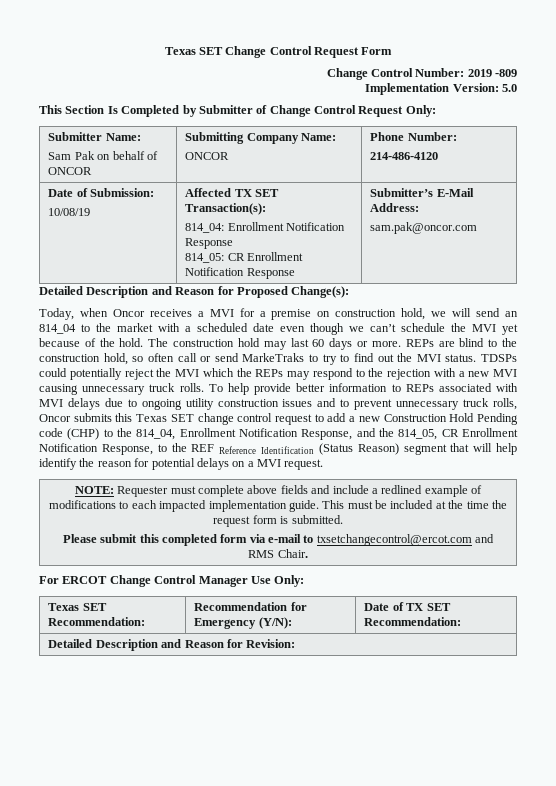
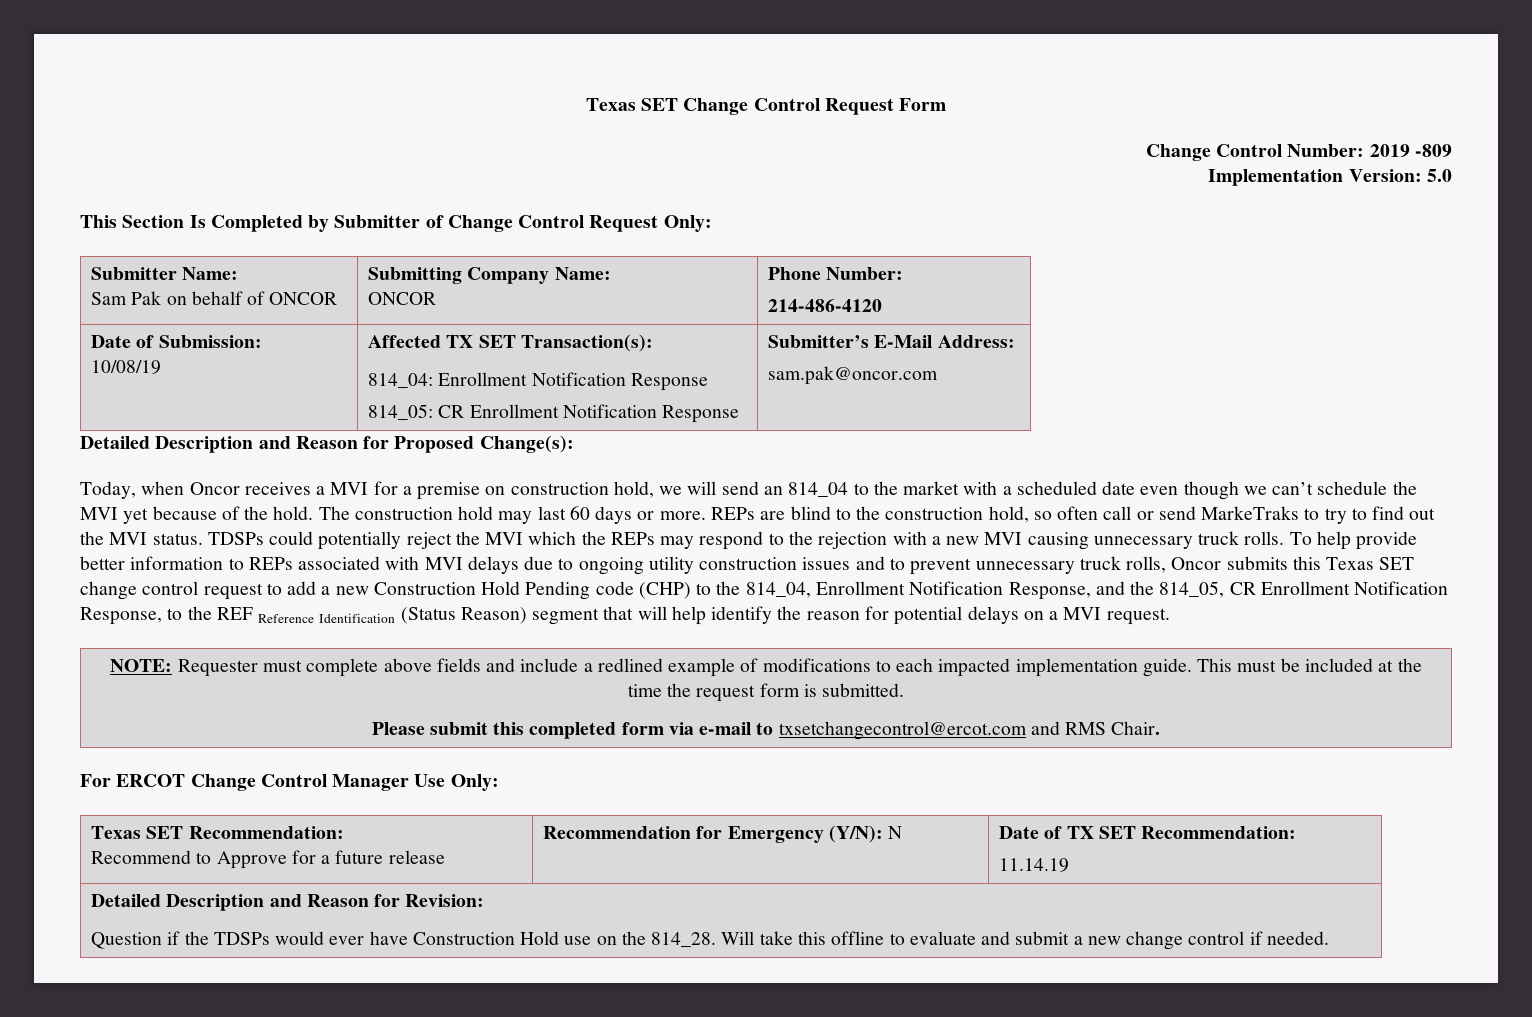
(146, 621) none -> [91,850,445,869] // Recommend to Approve for a future release
(292, 623) none -> [888,826,903,839] N
(462, 621) none -> [999,858,1070,872] // 11.14.19
(296, 643) none -> [91,931,1329,950] // Question if the TDSPs would ever have Construction Hold use on the 814_28. Will take this offline to evaluate and submit a new change control if needed.

